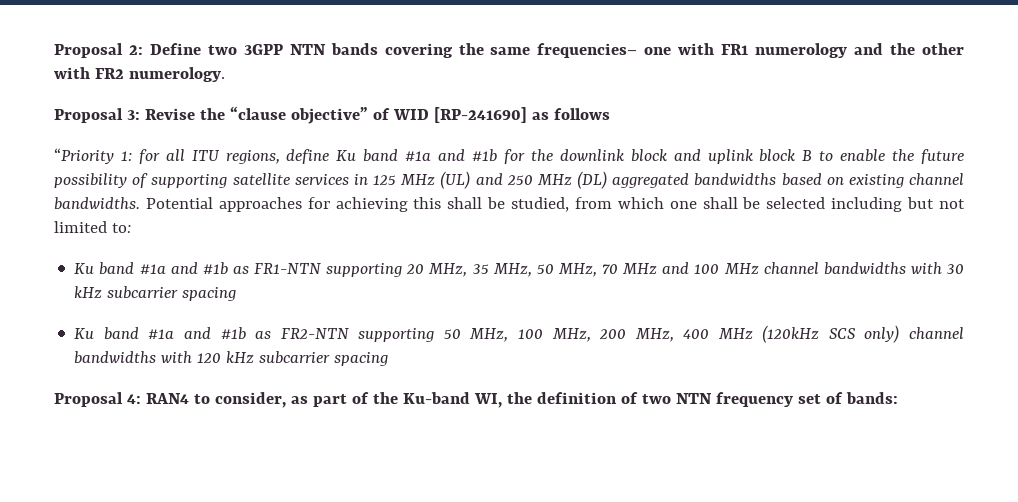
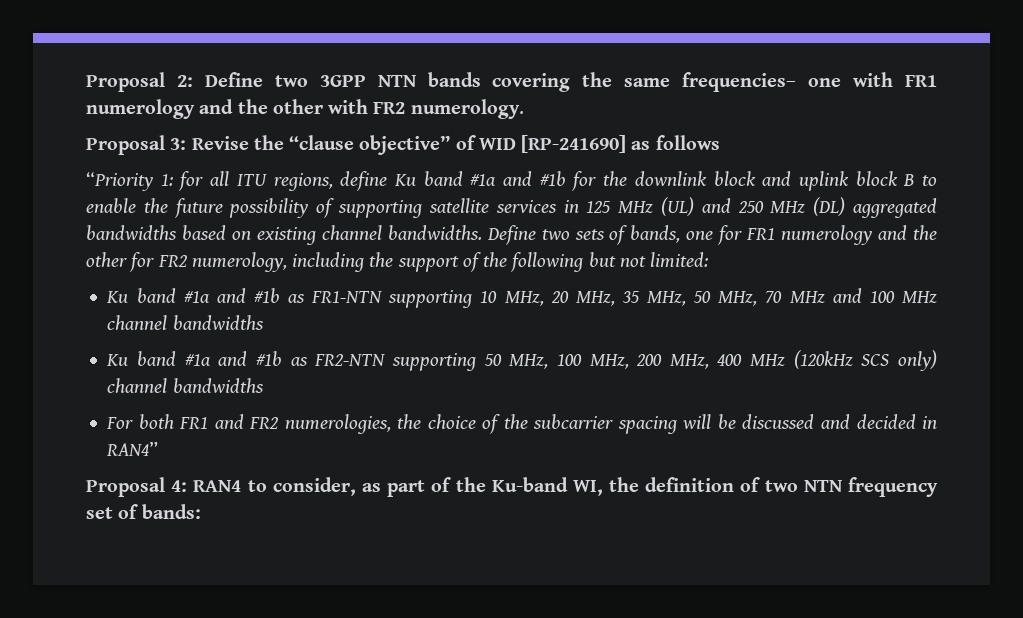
[145,197,965,212] [54,221,131,233] Potential approaches for achieving this shall be studied, from which one shall be selected including but not limited to: -> [486,225,937,245] [86,252,709,272] Define two sets of bands, one for FR1 numerology and the other for FR2 numerology, including the support of the following but not limited:
(403, 270) none -> [480,291,544,306] 10 MHz,
[910,262,965,274] [74,286,237,301] with 30 kHz subcarrier spacing -> (264, 322) none
[161,351,389,366] with 120 kHz subcarrier spacing -> [106,414,937,434] [106,441,159,456] // For both FR1 and FR2 numerologies, the choice of the subcarrier spacing will be discussed and decided in RAN4”

